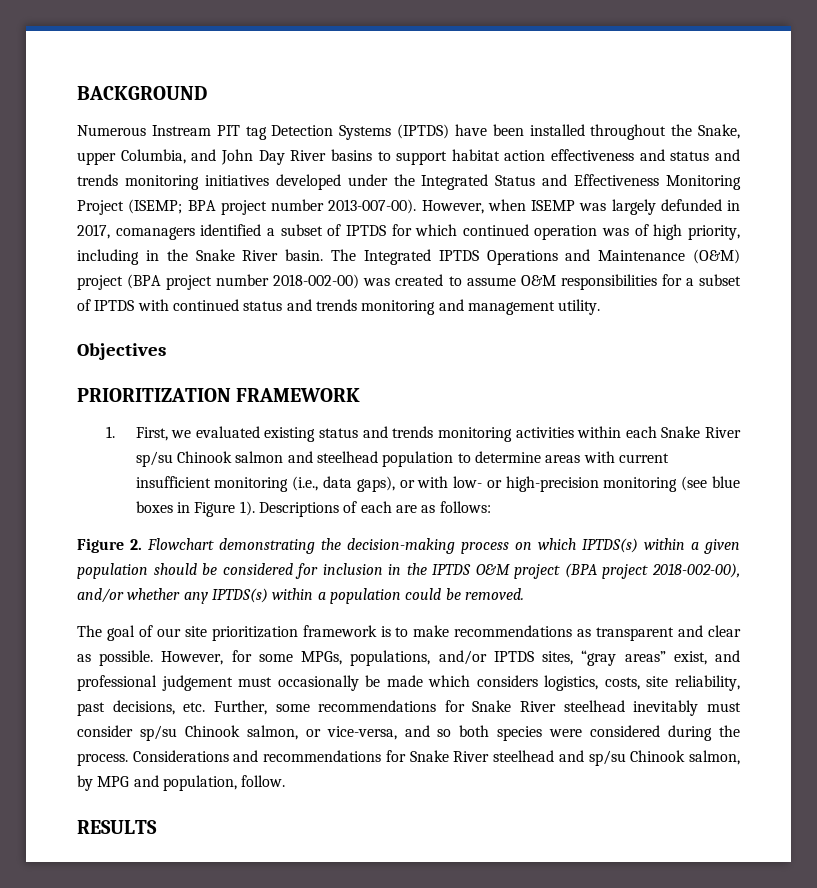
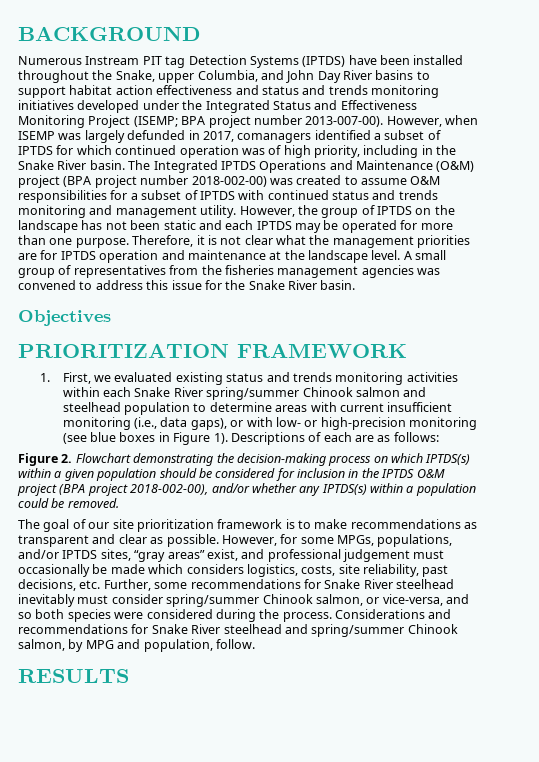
(601, 307) none -> [239,205,455,218] [18,220,453,233] [18,235,471,248] [18,250,447,263] [18,265,440,278] [18,280,356,290] However, the group of IPTDS on the landscape has not been static and each IPTDS may be operated for more than one purpose. Therefore, it is not clear what the management priorities are for IPTDS operation and maintenance at the landscape level. A small group of representatives from the fisheries management agencies was convened to address this issue for the Snake River basin.
[135,451,173,467] sp/su -> [206,387,300,400] spring/summer
[139,725,177,741] sp/su -> [166,594,260,607] spring/summer
[588,750,626,766] sp/su -> [311,624,405,637] spring/summer

